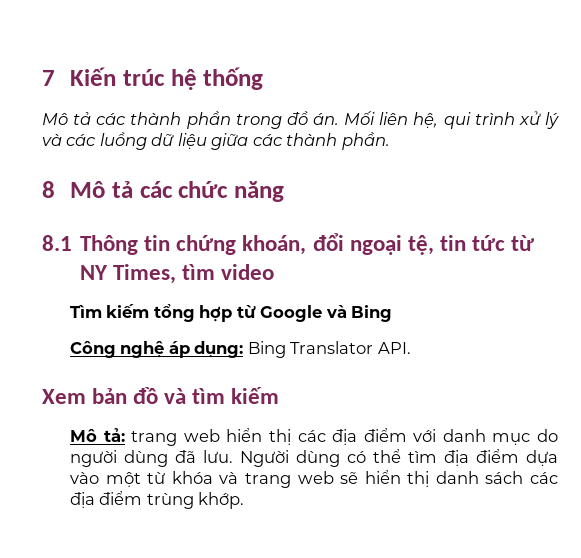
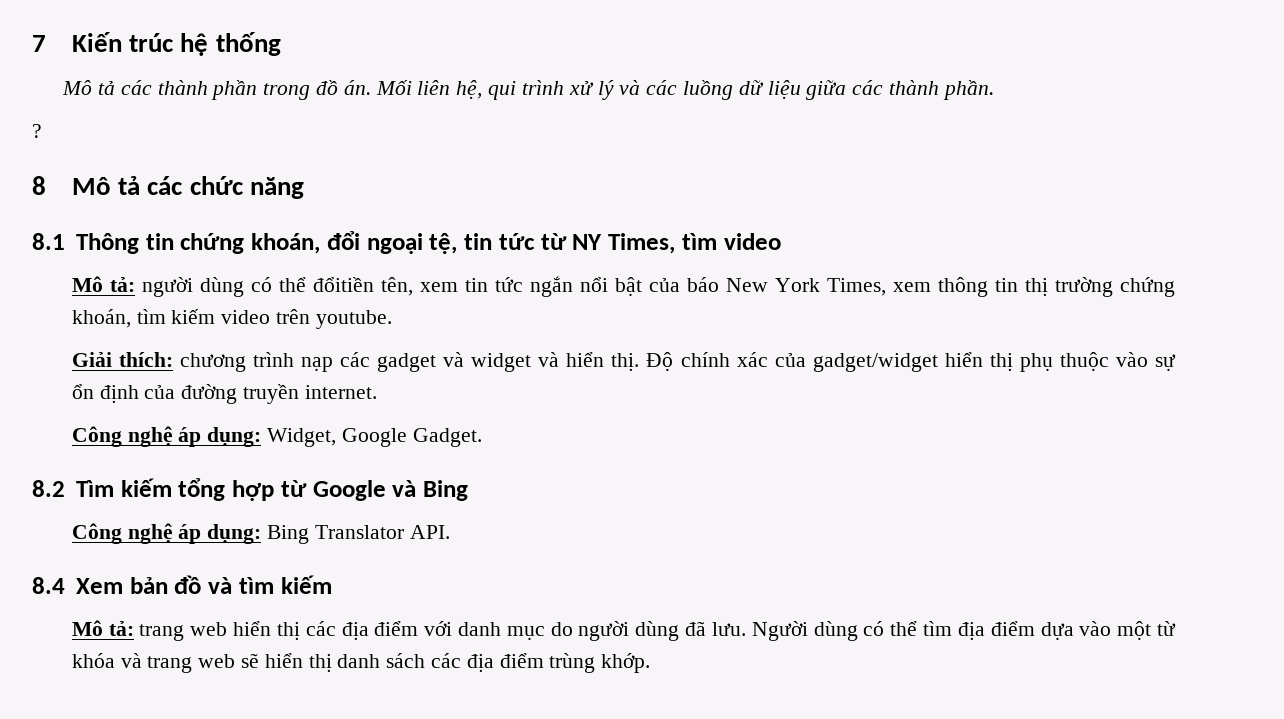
(390, 141) none -> [32,124,42,138] // ?
(275, 272) none -> [71,276,1176,297] [71,309,392,329] [71,352,1177,372] [71,384,377,404] [71,426,482,447] [32,480,65,497] Mô tả: người dùng có thể đổitiền tên, xem tin tức ngắn nổi bật của báo New York Times, xem thông tin thị trường chứng khoán, tìm kiếm video trên youtube. // Giải thích: chương trình nạp các gadget và widget và hiển thị. Độ chính xác của gadget/widget hiển thị phụ thuộc vào sự ổn định của đường truyền internet. // Công nghệ áp dụng: Widget, Google Gadget. // 8.2
(411, 348) none -> [32,577,65,594] 8.4

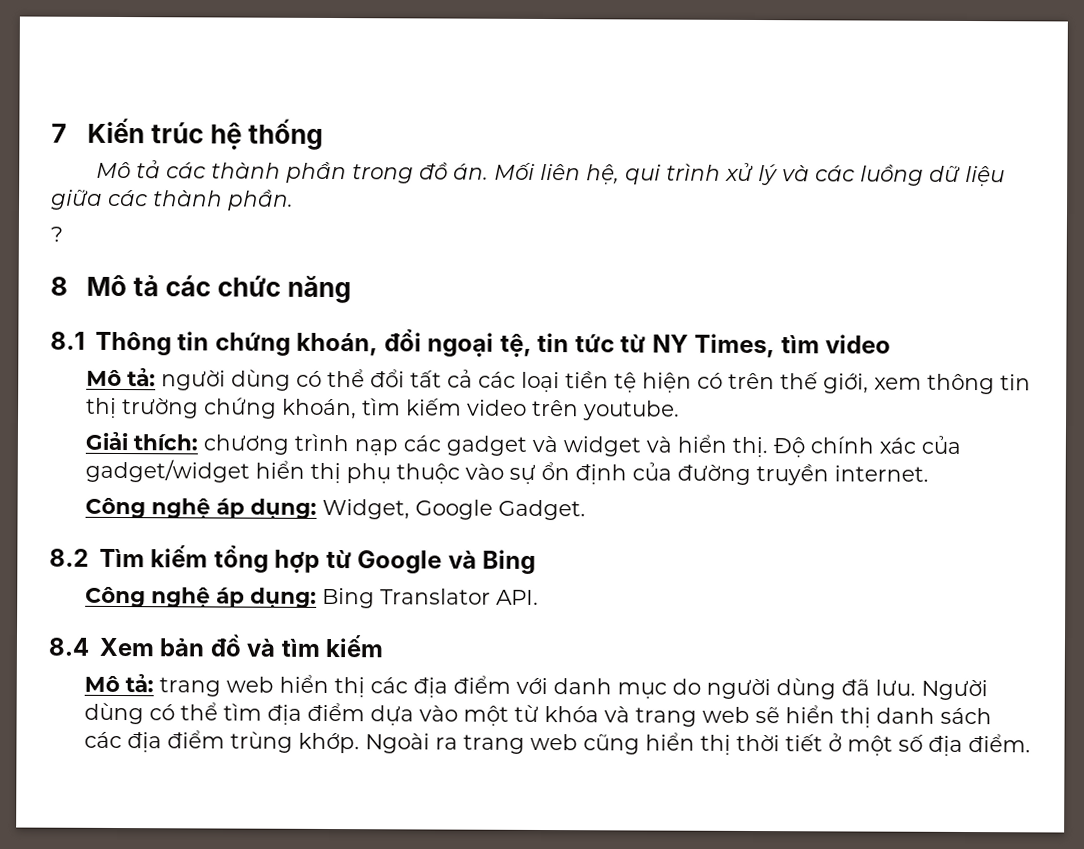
[312,276,886,297] đổitiền tên, xem tin tức ngắn nổi bật của báo New York Times, -> [369,369,869,394] đổi tất cả các loại tiền tệ hiện có trên thế giới,
(651, 663) none -> [364,732,1031,756] Ngoài ra trang web cũng hiển thị thời tiết ở một số địa điểm.

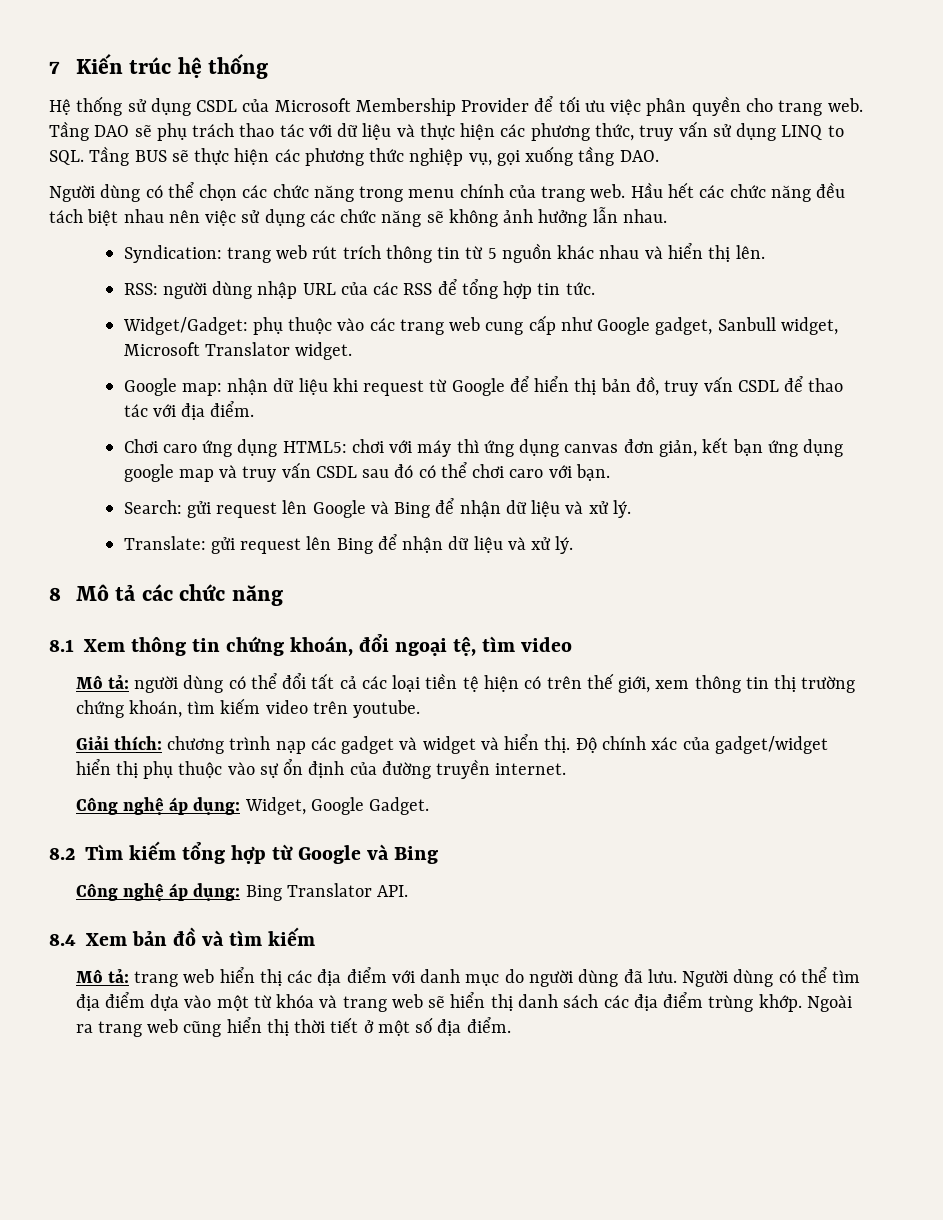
[95,160,1005,187] [51,189,294,211] [50,226,63,242] Mô tả các thành phần trong đồ án. Mối liên hệ, qui trình xử lý và các luồng dữ liệu giữa các thành phần. // ? -> [49,96,863,116] [49,121,844,141] [49,146,659,166] [49,182,846,202] [49,207,667,227] [123,243,765,263] [123,279,595,299] [122,315,839,335] [123,342,353,360] [123,376,844,396] [123,401,255,420] [123,437,844,457] [123,462,611,482] [123,498,632,518] [123,534,574,554] Hệ thống sử dụng CSDL của Microsoft Membership Provider để tối ưu việc phân quyền cho trang web. Tầng DAO sẽ phụ trách thao tác với dữ liệu và thực hiện các phương thức, truy vấn sử dụng LINQ to SQL. Tầng BUS sẽ thực hiện các phương thức nghiệp vụ, gọi xuống tầng DAO. // Người dùng có thể chọn các chức năng trong menu chính của trang web. Hầu hết các chức năng đều tách biệt nhau nên việc sử dụng các chức năng sẽ không ảnh hưởng lẫn nhau. // Syndication: trang web rút trích thông tin từ 5 nguồn khác nhau và hiển thị lên. // RSS: người dùng nhập URL của các RSS để tổng hợp tin tức. // Widget/Gadget: phụ thuộc vào các trang web cung cấp như Google gadget, Sanbull widget, Microsoft Translator widget. // Google map: nhận dữ liệu khi request từ Google để hiển thị bản đồ, truy vấn CSDL để thao tác với địa điểm. // Chơi caro ứng dụng HTML5: chơi với máy thì ứng dụng canvas đơn giản, kết bạn ứng dụng google map và truy vấn CSDL sau đó có thể chơi caro với bạn. // Search: gửi request lên Google và Bing để nhận dữ liệu và xử lý. // Translate: gửi request lên Bing để nhận dữ liệu và xử lý.
[94,331,172,356] Thông -> [82,636,186,656] Xem thông
[537,332,776,359] tin tức từ NY Times, -> (477, 646) none

